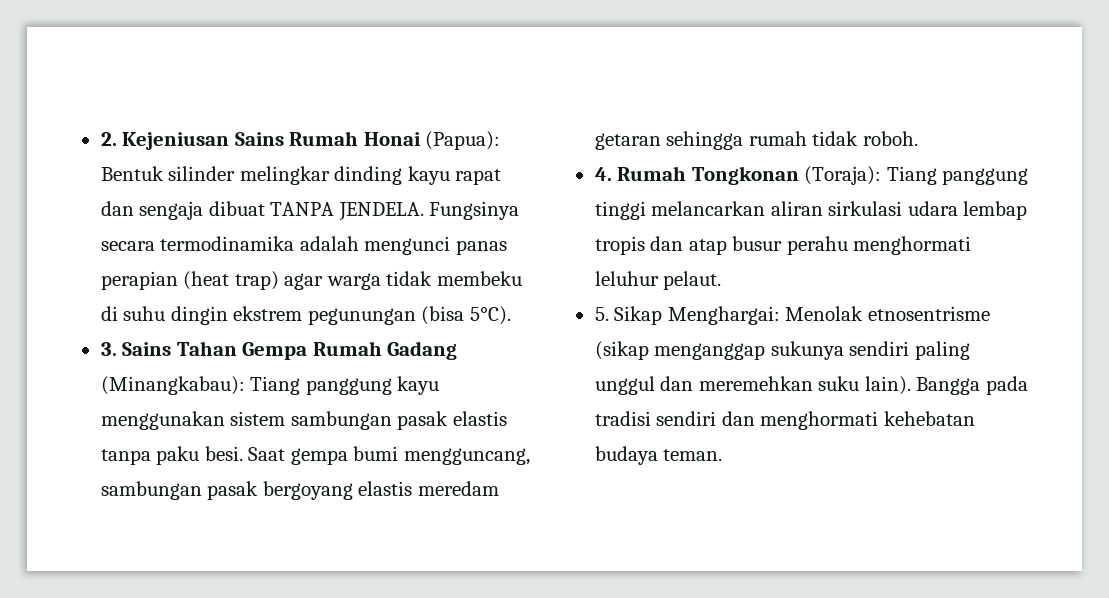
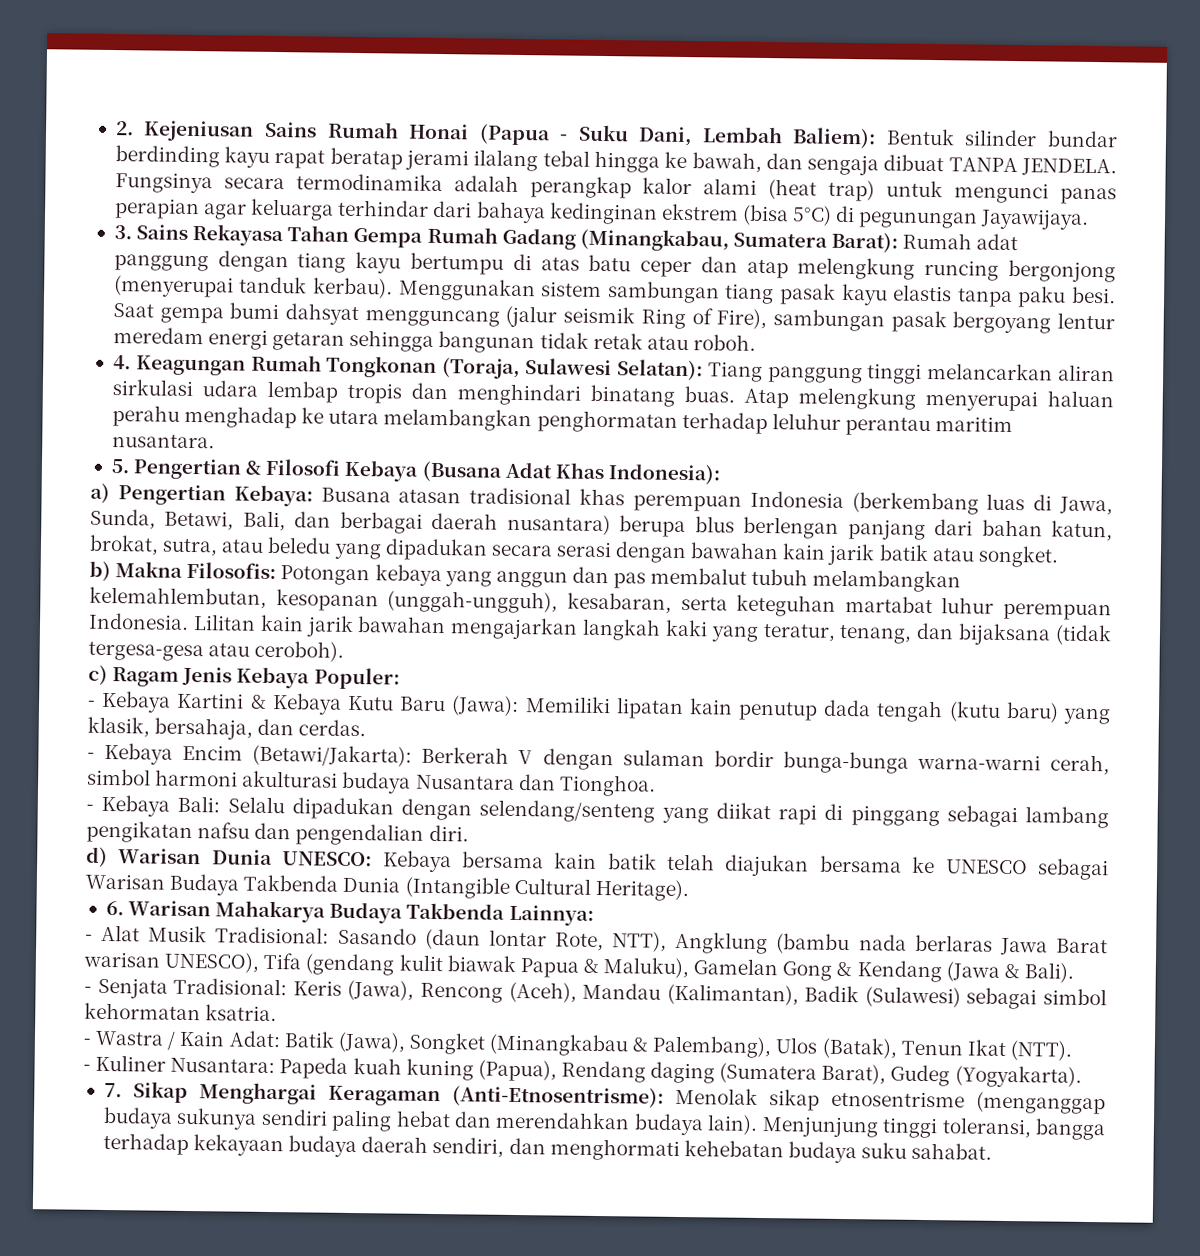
[425,131,501,150] [100,166,502,185] (Papua): Bentuk silinder melingkar dinding kayu rapat -> [478,123,1118,149] [114,145,762,173] (Papua - Suku Dani, Lembah Baliem): Bentuk silinder bundar berdinding kayu rapat beratap jerami ilalang tebal hingga ke bawah,
[364,236,507,255] [100,271,522,290] [100,306,511,325] mengunci panas perapian (heat trap) agar warga tidak membeku di suhu dingin ekstrem pegunungan (bisa 5°C). -> [529,176,1117,205] [113,198,1090,230] perangkap kalor alami (heat trap) untuk mengunci panas perapian agar keluarga terhindar dari bahaya kedinginan ekstrem (bisa 5°C) di pegunungan Jayawijaya.
(172, 349) none -> [192,223,285,247] Rekayasa
[100,376,440,395] [100,411,449,430] (Minangkabau): Tiang panggung kayu menggunakan sistem sambungan pasak -> [579,228,1019,253] [113,250,1116,283] [113,275,888,306] (Minangkabau, Sumatera Barat): Rumah adat panggung dengan tiang kayu bertumpu di atas batu ceper dan atap melengkung runcing bergonjong (menyerupai tanduk kerbau). Menggunakan sistem sambungan tiang pasak kayu
[403,448,530,465] [100,481,499,500] [594,131,859,150] mengguncang, sambungan pasak bergoyang elastis meredam getaran sehingga rumah tidak -> [285,303,1116,334] [112,327,689,354] dahsyat mengguncang (jalur seismik Ring of Fire), sambungan pasak bergoyang lentur meredam energi getaran sehingga bangunan tidak retak atau
(612, 174) none -> [135,355,246,376] Keagungan
[804,166,882,185] (Toraja): -> [442,357,703,381] (Toraja, Sulawesi Selatan):
[688,236,972,255] [594,271,722,290] [594,306,990,325] [594,341,970,360] [594,376,1028,395] [594,411,717,426] atap busur perahu menghormati leluhur pelaut. // 5. Sikap Menghargai: Menolak etnosentrisme (sikap menganggap sukunya sendiri paling unggul dan meremehkan suku lain). Bangga pada tradisi sendiri -> [456,383,1114,412] [111,405,1014,437] [111,434,215,449] [110,458,721,485] [90,482,1114,516] [90,508,1113,542] [89,534,1059,568] [89,560,962,593] [89,586,1112,621] [88,612,1112,646] [88,640,345,662] [88,664,400,690] [87,690,1111,725] [87,716,367,740] [87,742,1111,776] [87,768,656,797] [86,794,1110,829] [86,820,469,846] [86,846,1109,881] [85,873,689,902] [105,900,594,926] [85,924,1108,956] [83,951,1074,983] [84,977,1107,1010] [84,1002,278,1022] [83,1030,1072,1061] [83,1054,1082,1088] [103,1081,1107,1115] [102,1106,1106,1141] [102,1132,505,1158] menghindari binatang buas. Atap melengkung menyerupai haluan perahu menghadap ke utara melambangkan penghormatan terhadap leluhur perantau maritim nusantara. // 5. Pengertian & Filosofi Kebaya (Busana Adat Khas Indonesia): // a) Pengertian Kebaya: Busana atasan tradisional khas perempuan Indonesia (berkembang luas di Jawa, Sunda, Betawi, Bali, dan berbagai daerah nusantara) berupa blus berlengan panjang dari bahan katun, brokat, sutra, atau beledu yang dipadukan secara serasi dengan bawahan kain jarik batik atau songket. // b) Makna Filosofis: Potongan kebaya yang anggun dan pas membalut tubuh melambangkan kelemahlembutan, kesopanan (unggah-ungguh), kesabaran, serta keteguhan martabat luhur perempuan Indonesia. Lilitan kain jarik bawahan mengajarkan langkah kaki yang teratur, tenang, dan bijaksana (tidak tergesa-gesa atau ceroboh). // c) Ragam Jenis Kebaya Populer: // - Kebaya Kartini & Kebaya Kutu Baru (Jawa): Memiliki lipatan kain penutup dada tengah (kutu baru) yang klasik, bersahaja, dan cerdas. // - Kebaya Encim (Betawi/Jakarta): Berkerah V dengan sulaman bordir bunga-bunga warna-warni cerah, simbol harmoni akulturasi budaya Nusantara dan Tionghoa. // - Kebaya Bali: Selalu dipadukan dengan selendang/senteng yang diikat rapi di pinggang sebagai lambang pengikatan nafsu dan pengendalian diri. // d) Warisan Dunia UNESCO: Kebaya bersama kain batik telah diajukan bersama ke UNESCO sebagai Warisan Budaya Takbenda Dunia (Intangible Cultural Heritage). // 6. Warisan Mahakarya Budaya Takbenda Lainnya: // - Alat Musik Tradisional: Sasando (daun lontar Rote, NTT), Angklung (bambu nada berlaras Jawa Barat warisan UNESCO), Tifa (gendang kulit biawak Papua & Maluku), Gamelan Gong & Kendang (Jawa & Bali). // - Senjata Tradisional: Keris (Jawa), Rencong (Aceh), Mandau (Kalimantan), Badik (Sulawesi) sebagai simbol kehormatan ksatria. // - Wastra / Kain Adat: Batik (Jawa), Songket (Minangkabau & Palembang), Ulos (Batak), Tenun Ikat (NTT). // - Kuliner Nusantara: Papeda kuah kuning (Papua), Rendang daging (Sumatera Barat), Gudeg (Yogyakarta). // 7. Sikap Menghargai Keragaman (Anti-Etnosentrisme): Menolak sikap etnosentrisme (menganggap budaya sukunya sendiri paling hebat dan merendahkan budaya lain). Menjunjung tinggi toleransi, bangga terhadap kekayaan budaya daerah sendiri,
[663,449,723,461] teman. -> [861,1142,993,1160] suku sahabat.

